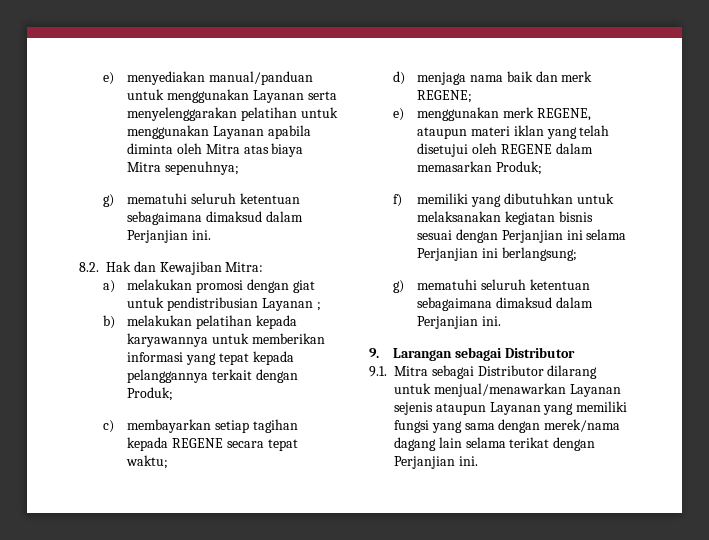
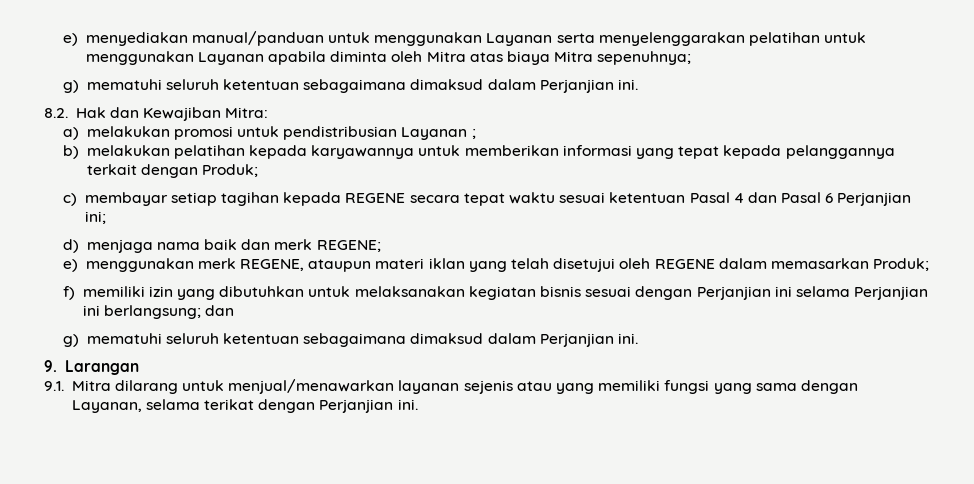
[246,279,315,293] dengan giat -> (233, 133) none
[127,419,212,433] membayarkan -> [84,192,168,206] membayar
[126,455,169,469] waktu; -> [508,192,912,206] [84,211,106,224] waktu sesuai ketentuan Pasal 4 dan Pasal 6 Perjanjian ini;
(469, 198) none -> [148,286,173,297] izin
(577, 254) none -> [205,305,235,316] dan
[454,347,575,361] sebagai Distributor -> (139, 367) none
[431,365,544,379] sebagai Distributor -> (111, 385) none
[569,384,621,397] [394,402,541,415] Layanan sejenis ataupun Layanan -> [398,380,552,394] layanan sejenis atau
[544,419,621,432] [394,437,462,451] merek/nama dagang lain -> [71,400,142,413] Layanan,

